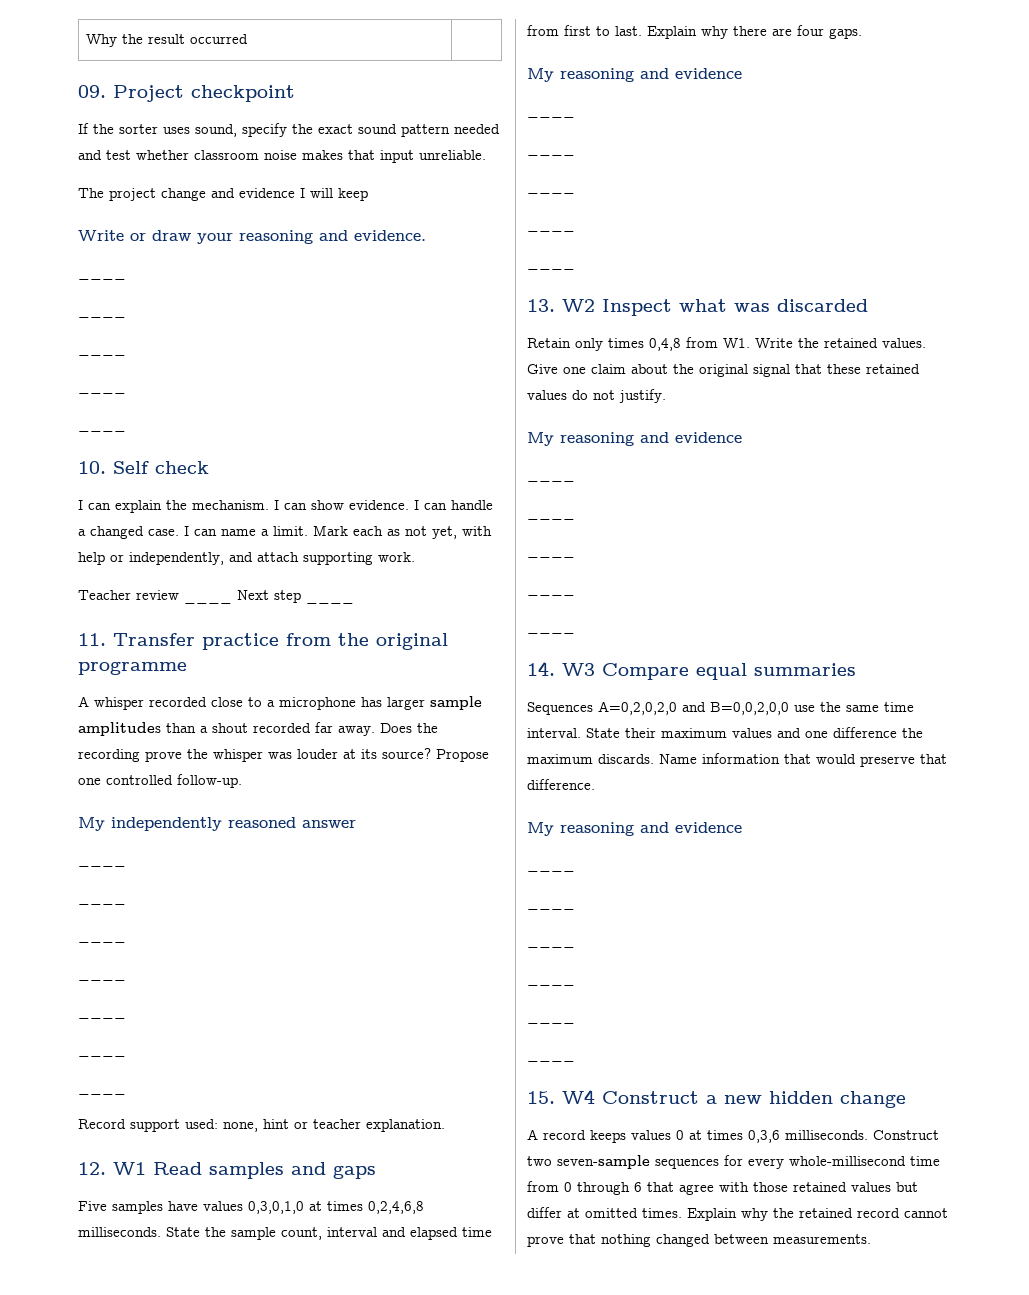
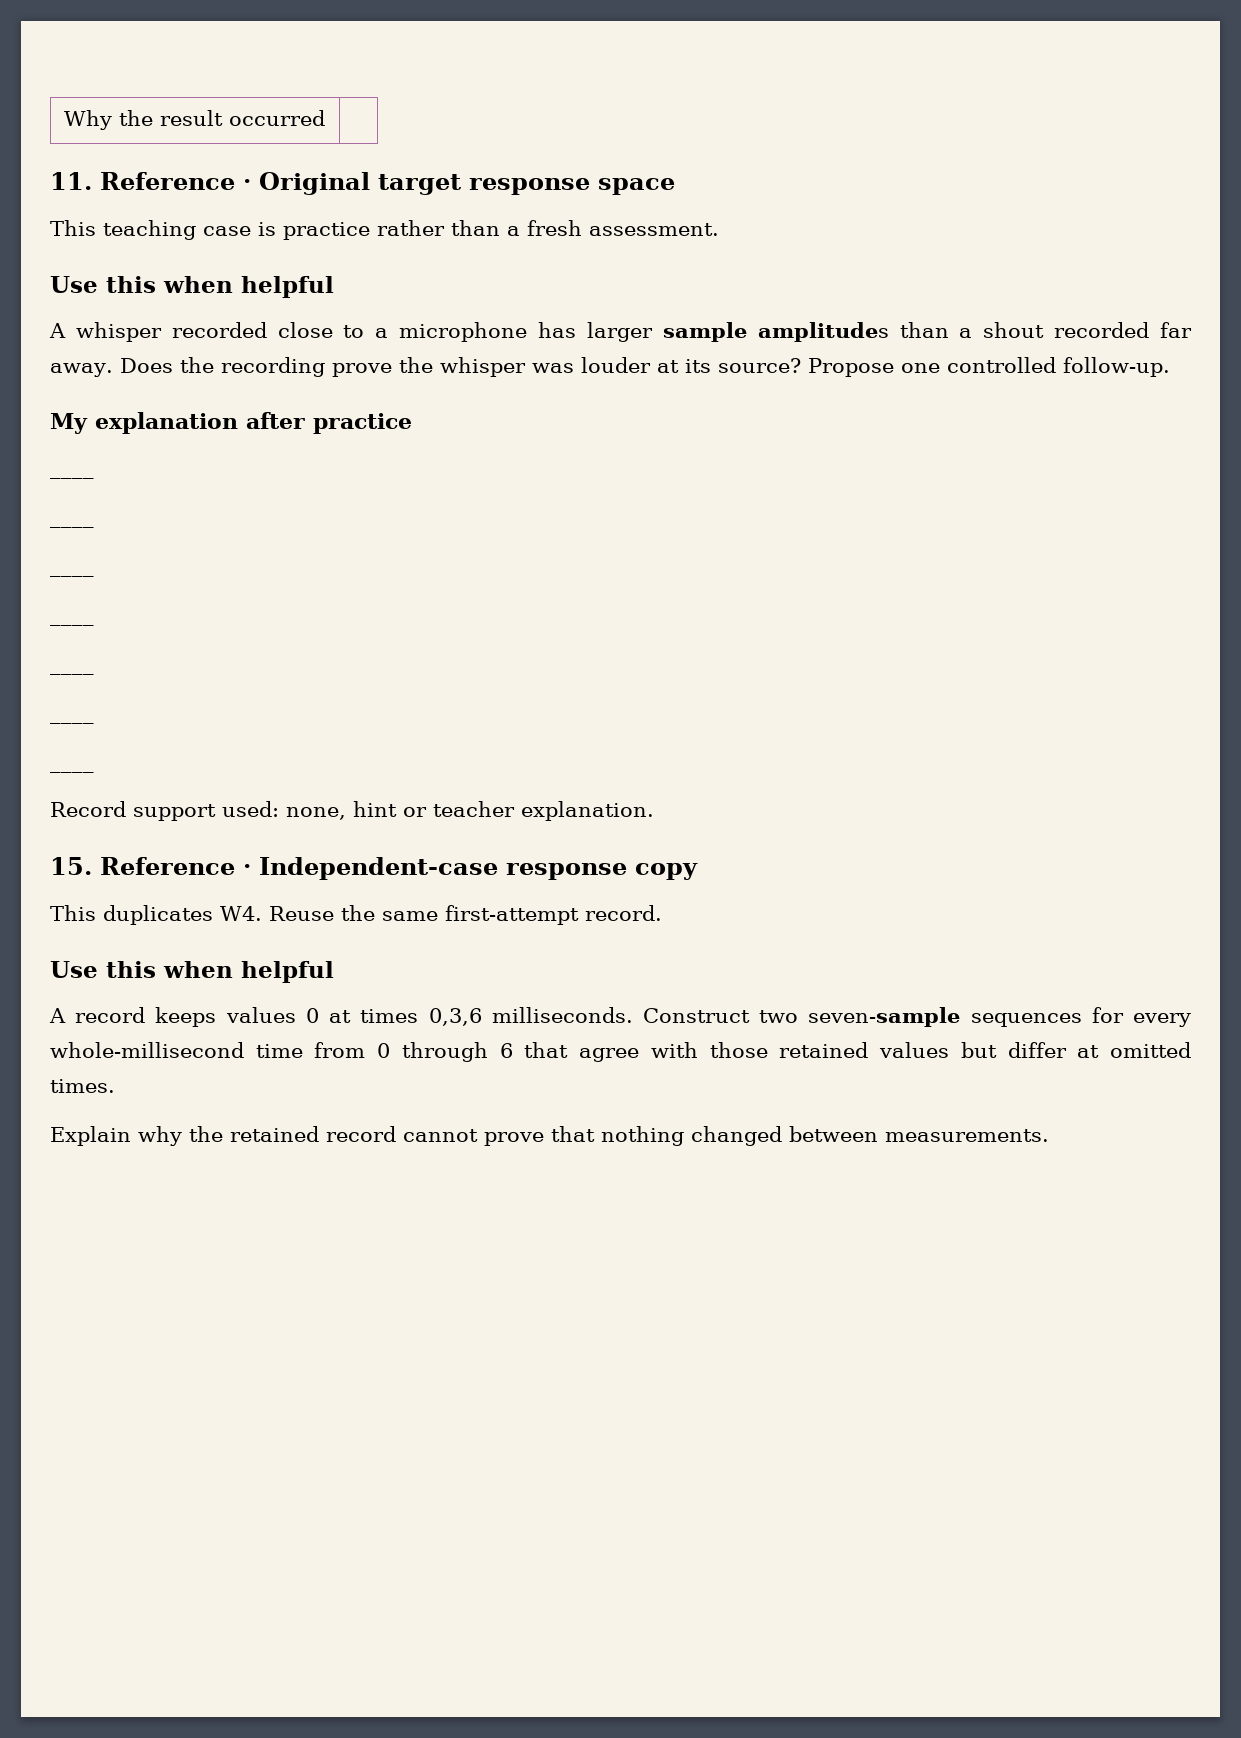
[78,85,295,102] [78,123,500,137] [78,150,486,163] [78,188,368,201] [78,230,426,244] [78,276,126,280] [78,314,126,318] [78,352,126,356] [78,390,126,394] [78,428,126,432] [78,461,209,474] [78,500,493,513] [78,525,492,539] [78,552,415,565] [78,590,179,600] [184,600,232,604] [237,590,354,604] [78,633,448,650] [78,661,187,675] 09. Project checkpoint // If the sorter uses sound, specify the exact sound pattern needed and test whether classroom noise makes that input unreliable. // The project change and evidence I will keep // Write or draw your reasoning and evidence. // ____ // ____ // ____ // ____ // ____ // 10. Self check // I can explain the mechanism. I can show evidence. I can handle a changed case. I can name a limit. Mark each as not yet, with help or independently, and attach supporting work. // Teacher review ____ Next step ____ // 11. Transfer practice from the original programme -> [50,172,675,195] [50,220,719,240] [50,276,334,298] 11. Reference · Original target response space // This teaching case is practice rather than a fresh assessment. // Use this when helpful
[111,817,356,831] independently reasoned answer -> [95,412,412,434] explanation after practice
[78,1162,376,1179] [78,1201,424,1214] [78,1227,492,1240] [527,25,862,39] [527,68,742,82] [527,114,575,118] [527,152,575,156] [527,190,575,194] [527,228,575,232] [527,266,575,270] [527,299,868,316] [527,337,926,351] [527,364,920,377] [527,389,666,403] [527,432,742,446] [527,478,575,482] [527,516,575,520] [527,554,575,558] [527,592,575,596] [527,630,575,634] [527,661,856,680] [527,701,914,715] [527,727,923,738] [527,753,947,767] [527,779,595,790] [527,822,742,836] [527,868,575,872] [527,906,575,910] [527,944,575,948] [527,982,575,986] [527,1020,575,1024] [527,1058,575,1062] [527,1089,906,1108] 12. W1 Read samples and gaps // Five samples have values 0,3,0,1,0 at times 0,2,4,6,8 milliseconds. State the sample count, interval and elapsed time from first to last. Explain why there are four gaps. // My reasoning and evidence // ____ // ____ // ____ // ____ // ____ // 13. W2 Inspect what was discarded // Retain only times 0,4,8 from W1. Write the retained values. Give one claim about the original signal that these retained values do not justify. // My reasoning and evidence // ____ // ____ // ____ // ____ // ____ // 14. W3 Compare equal summaries // Sequences A=0,2,0,2,0 and B=0,0,2,0,0 use the same time interval. State their maximum values and one difference the maximum discards. Name information that would preserve that difference. // My reasoning and evidence // ____ // ____ // ____ // ____ // ____ // ____ // 15. W4 Construct a new hidden change -> [50,857,698,880] [50,905,662,925] [50,961,334,983] 15. Reference · Independent-case response copy // This duplicates W4. Reuse the same first-attempt record. // Use this when helpful
(682, 1213) none -> (115, 1086) //

